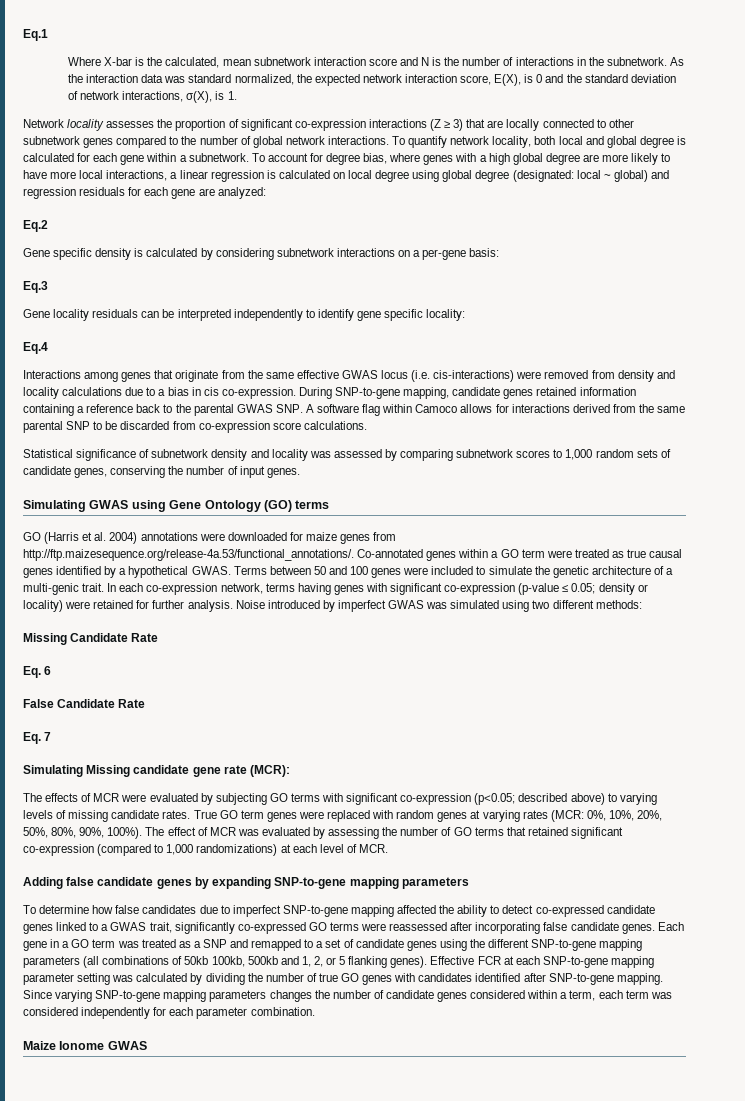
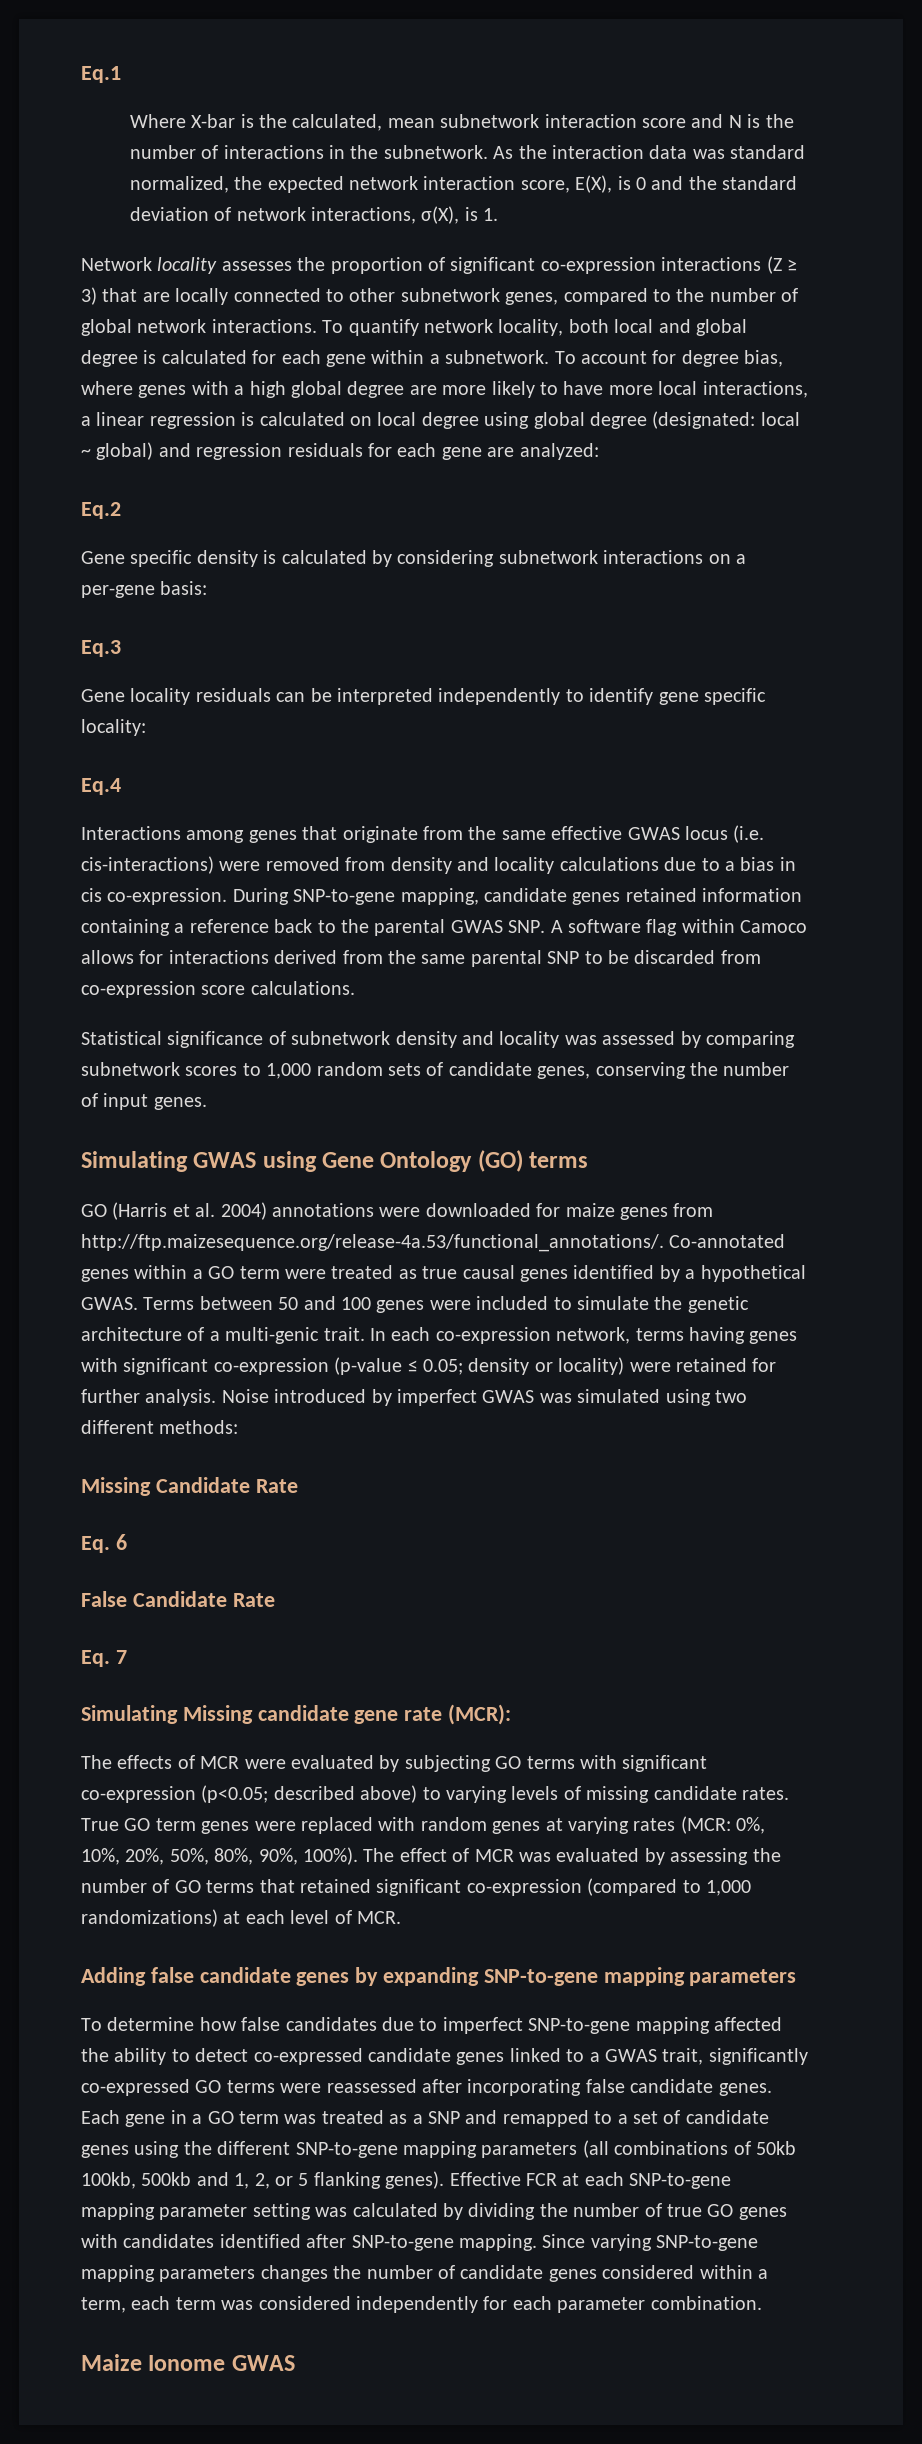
[83,138,114,148] genes -> [505,292,559,305] genes,

